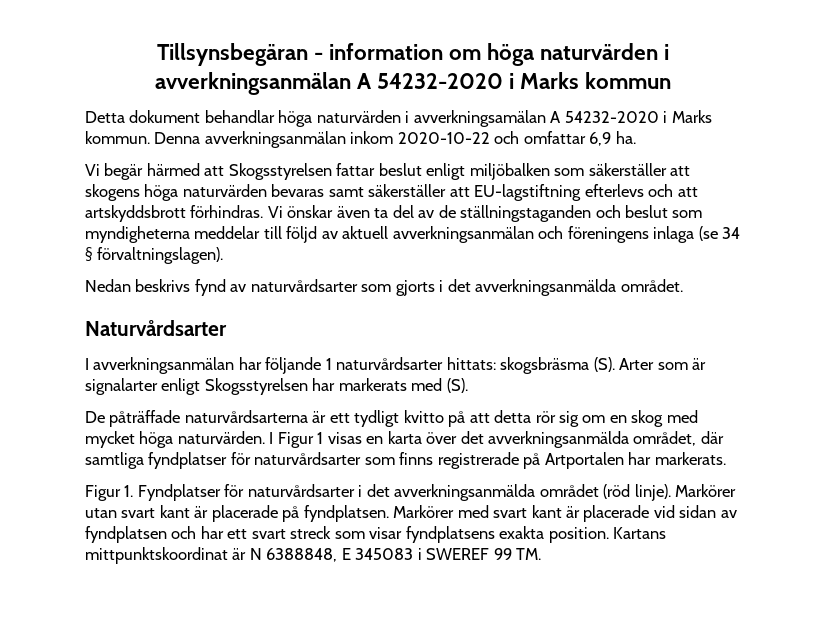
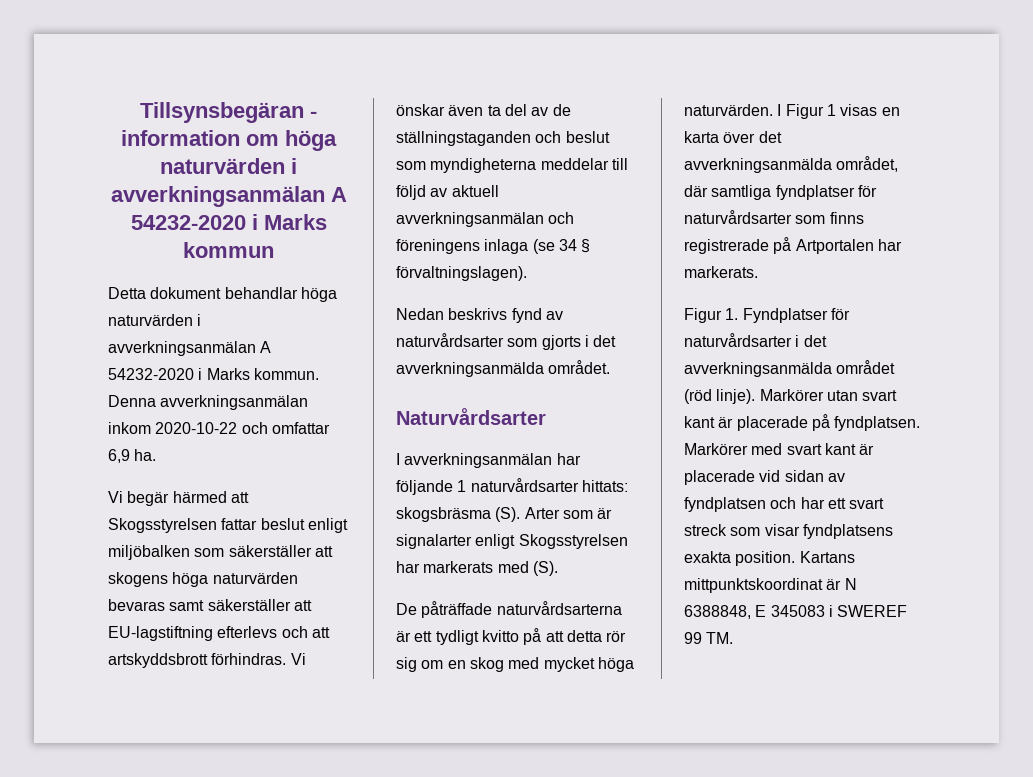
[413,110,546,127] avverkningsamälan -> [108,341,256,356] avverkningsanmälan

